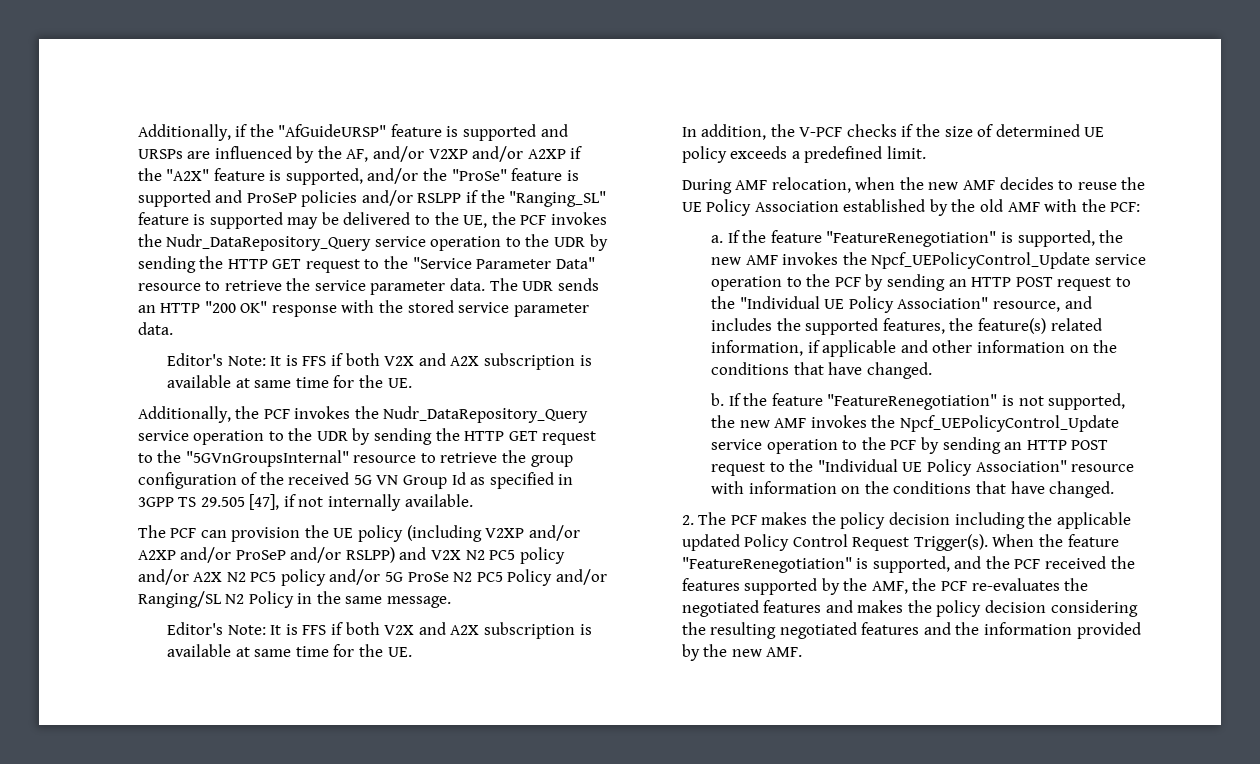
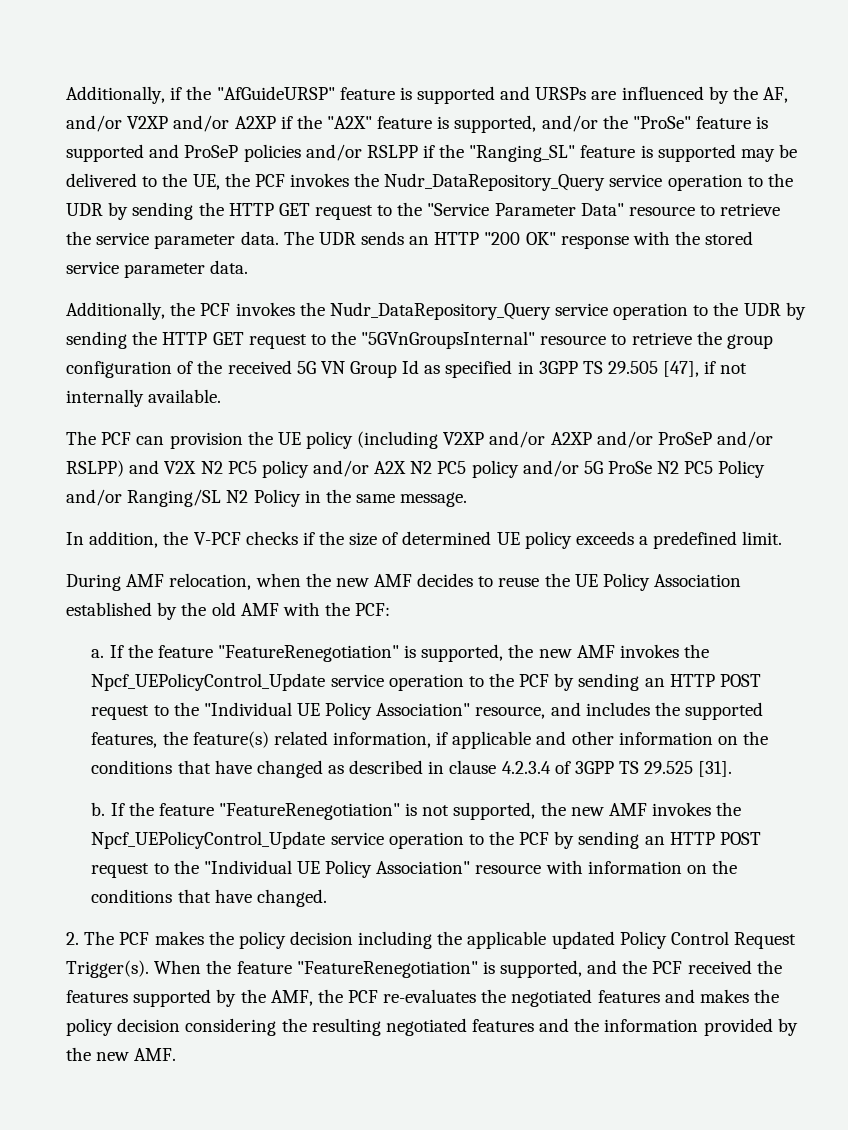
[167,353,592,370] [167,375,412,388] // Editor's Note: It is FFS if both V2X and A2X subscription is available at same time for the UE. -> (249, 267) none
[167,622,592,639] [167,644,412,657] // Editor's Note: It is FFS if both V2X and A2X subscription is available at same time for the UE. -> (468, 499) none
[866,362,932,379] changed. -> [256,760,733,778] changed as described in clause 4.2.3.4 of 3GPP TS 29.525 [31].

